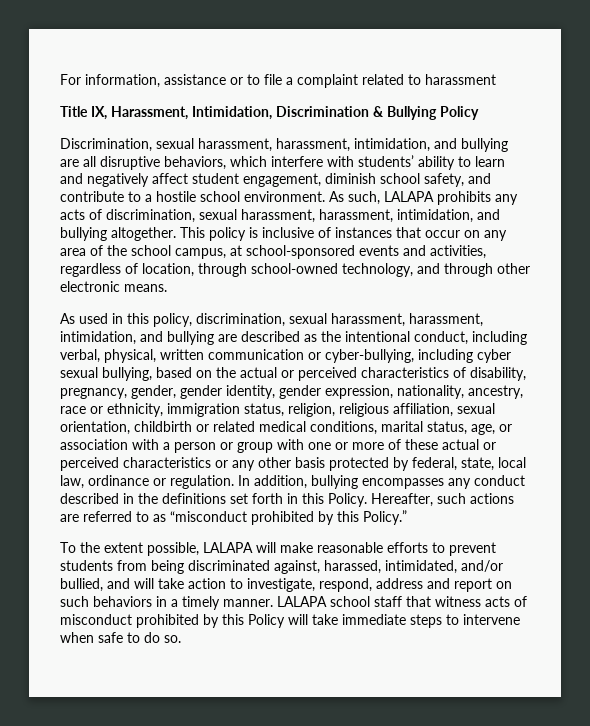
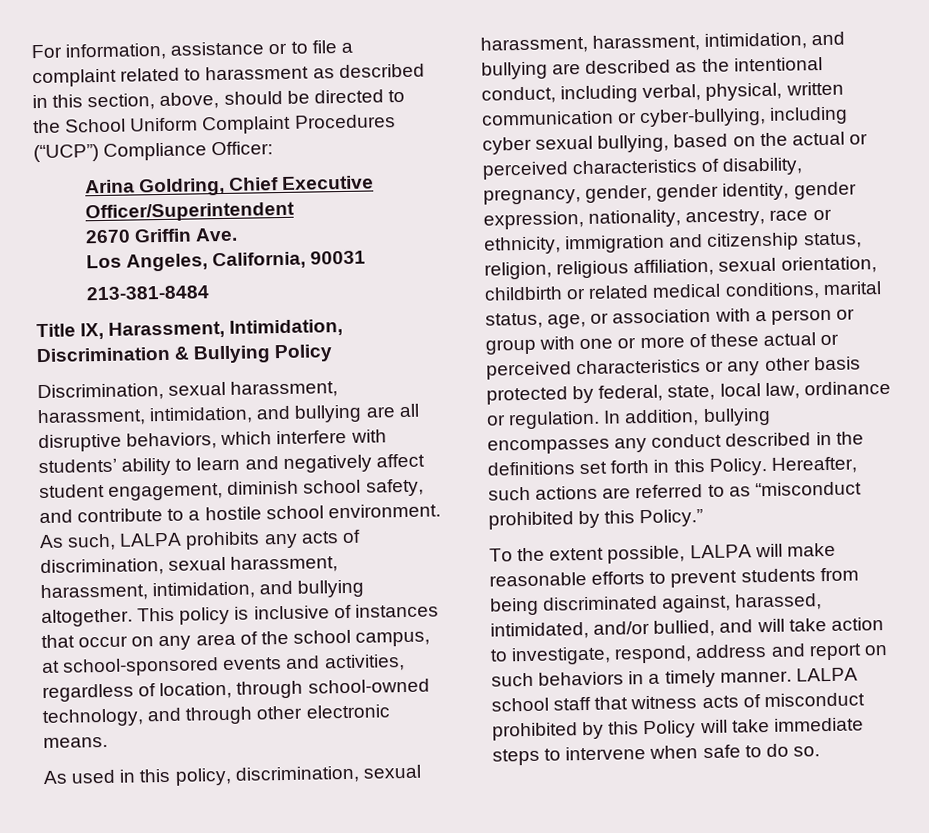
(496, 79) none -> [312,63,425,79] [32,89,405,111] [33,114,396,135] [33,141,274,163] [84,175,375,197] [84,201,295,223] [84,227,239,244] [85,250,367,272] [85,285,210,301] as described in this section, above, should be directed to the School Uniform Complaint Procedures (“UCP”) Compliance Officer: // Arina Goldring, Chief Executive Officer/Superintendent // 2670 Griffin Ave. // Los Angeles, California, 90031 // 213-381-8484
[384,191,434,202] LALAPA -> [119,532,183,547] LALPA
(240, 410) none -> [669,232,800,251] and citizenship
[203,542,253,553] LALAPA -> [689,544,752,559] LALPA
[277,596,327,607] LALAPA -> [795,667,858,682] LALPA

